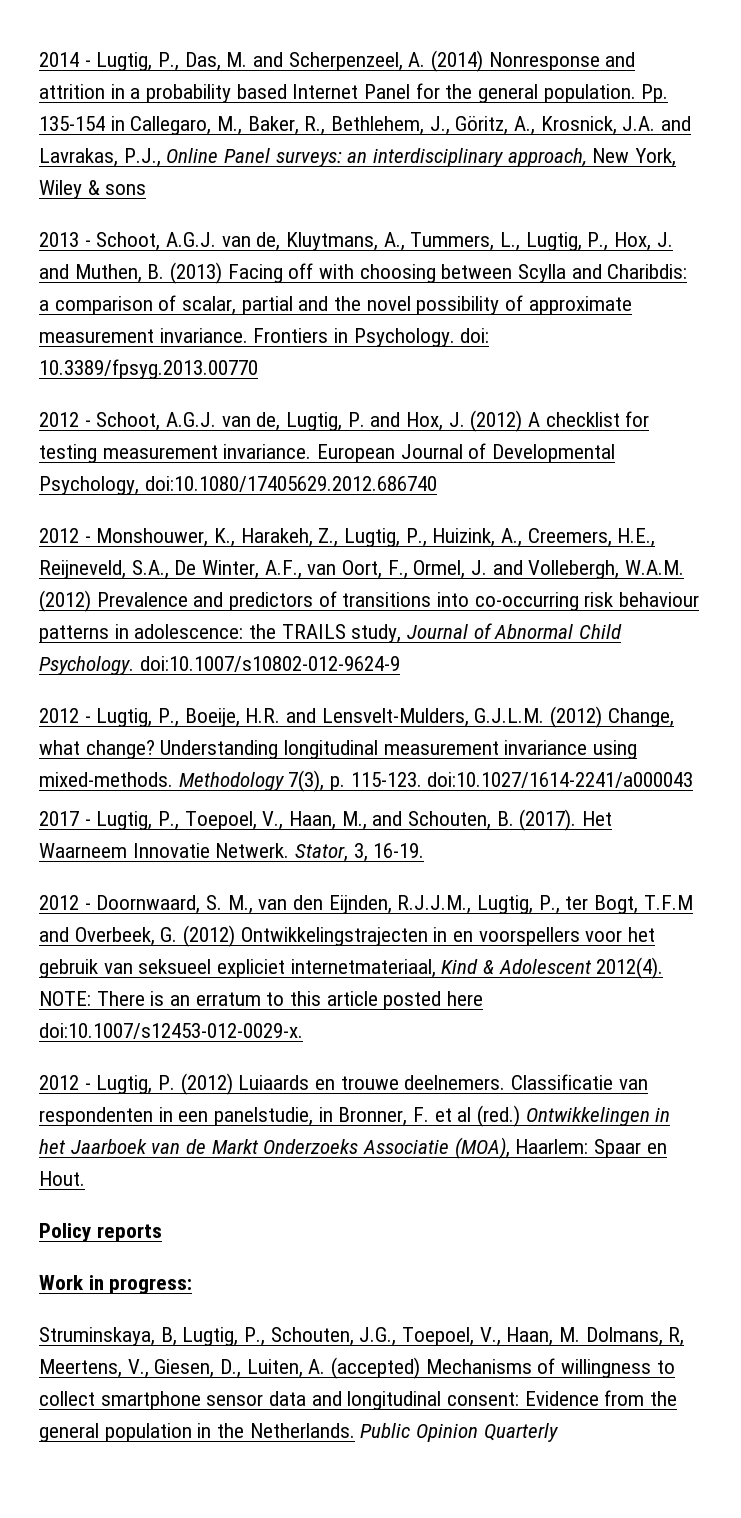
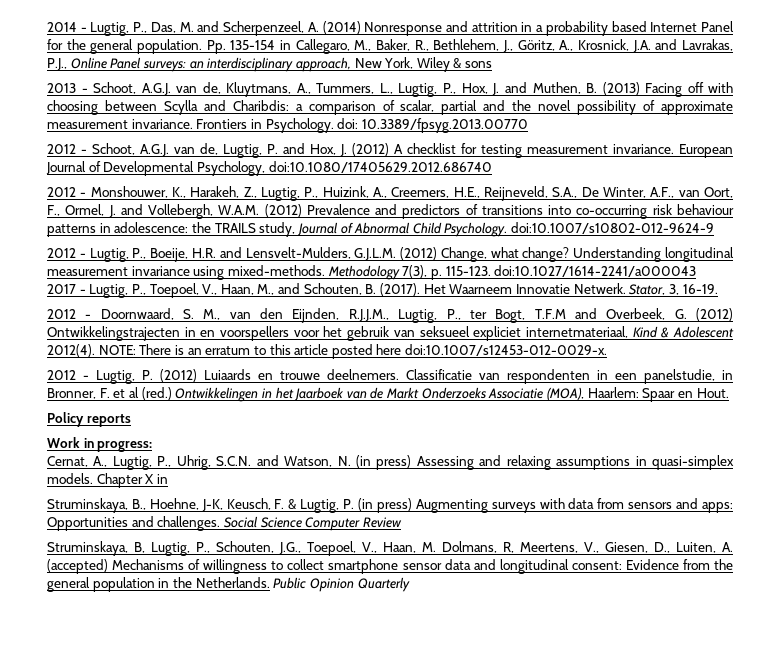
(193, 1286) none -> [47,455,734,470] [47,473,168,488] [47,498,733,513] [47,516,402,531] // Cernat, A., Lugtig, P., Uhrig, S.C.N. and Watson, N. (in press) Assessing and relaxing assumptions in quasi-simplex models. Chapter X in // Struminskaya, B., Hoehne, J-K, Keusch, F. & Lugtig, P. (in press) Augmenting surveys with data from sensors and apps: Opportunities and challenges. Social Science Computer Review

